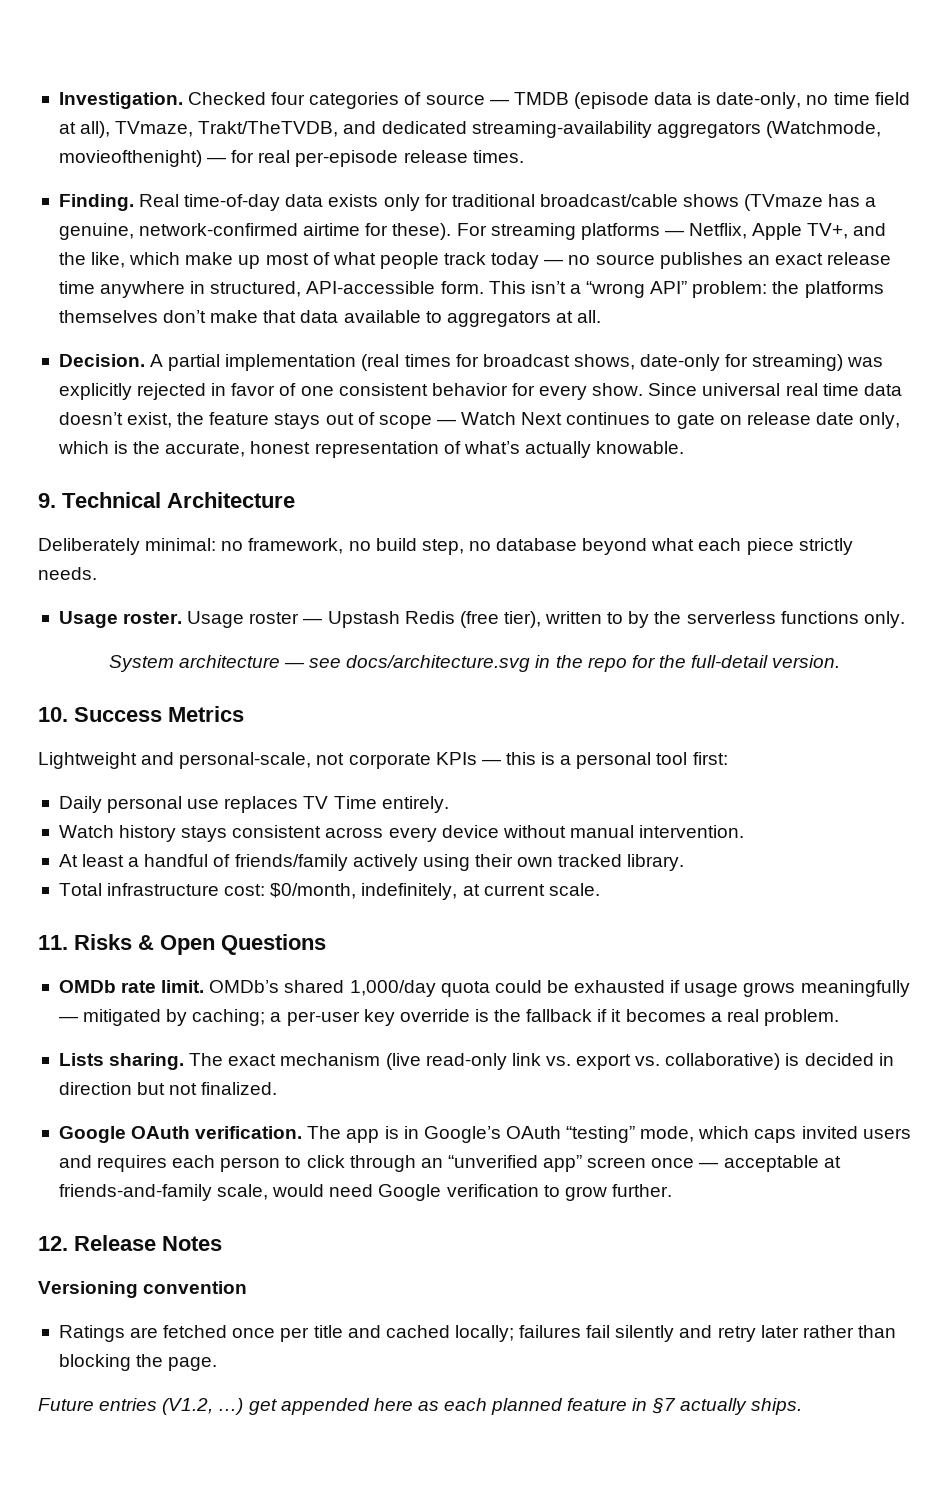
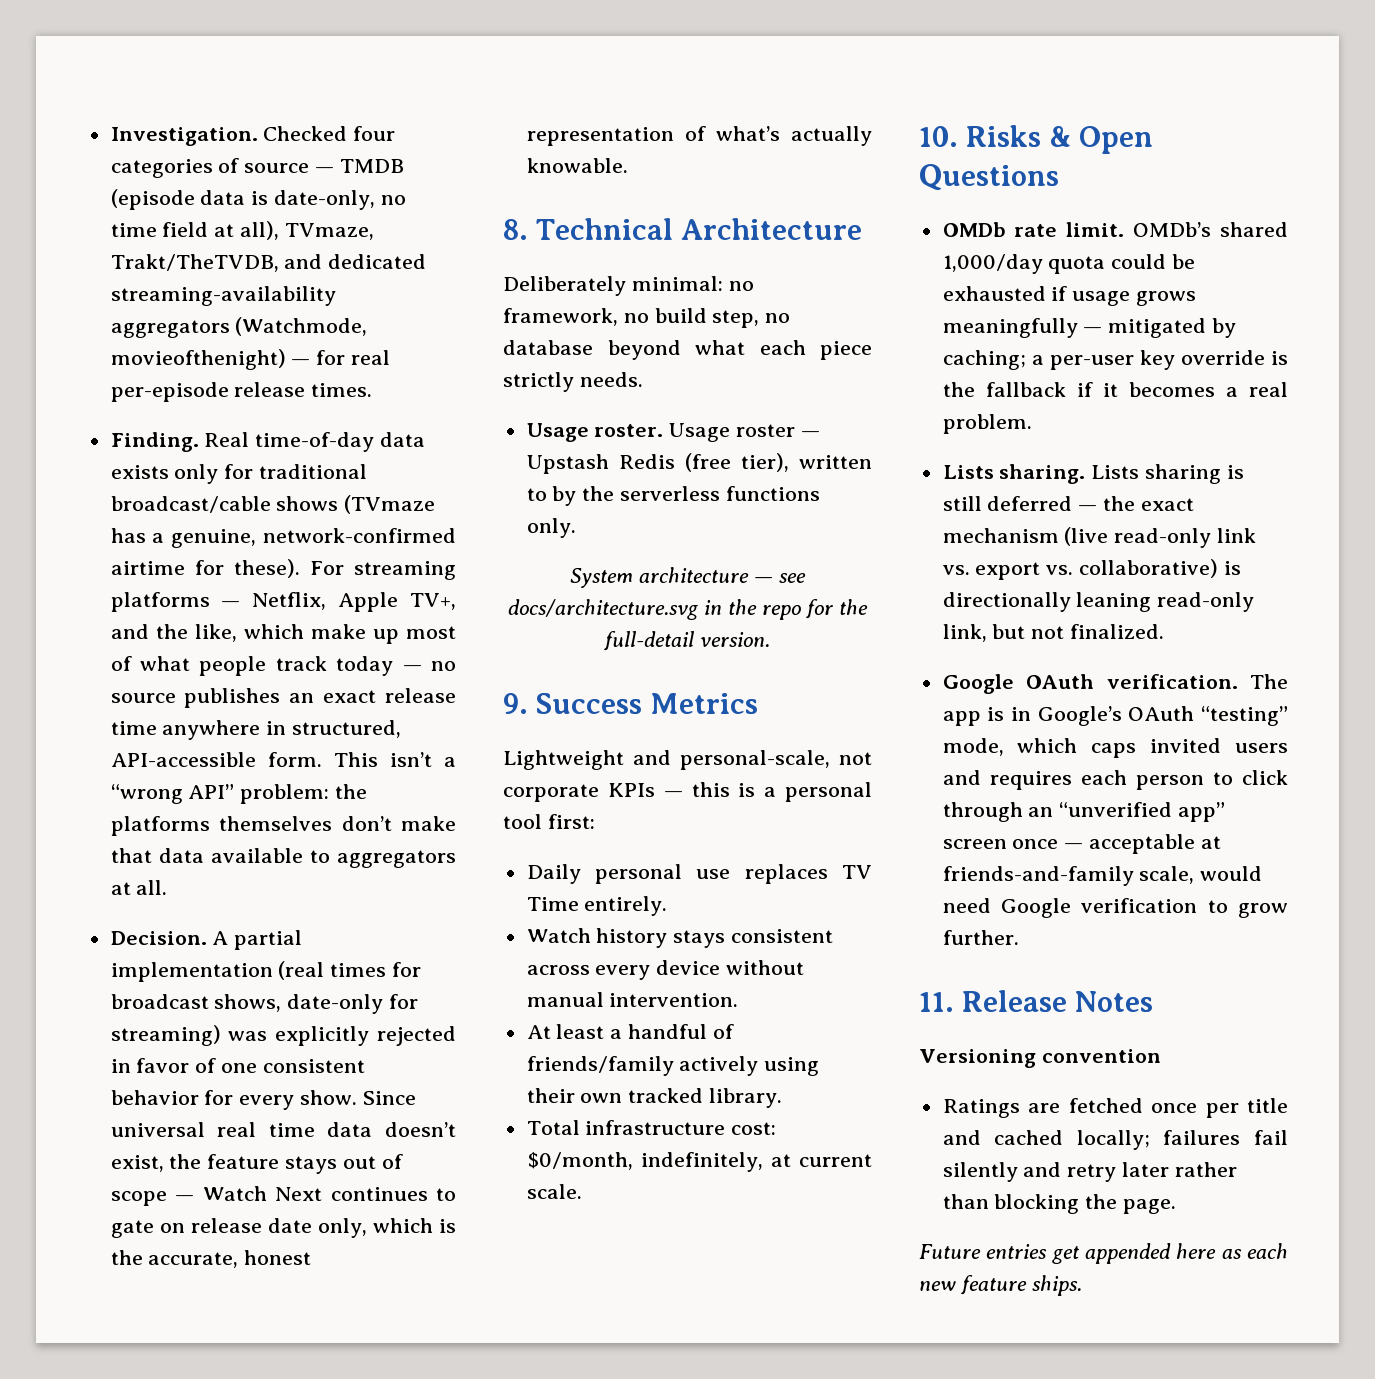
[38,493,56,508] 9. -> [503,219,528,240] 8.
[38,707,68,722] 10. -> [503,693,528,714] 9.
[38,935,68,950] 11. -> [919,126,958,147] 10.
[189,1053,224,1066] The -> [1091,464,1244,484] [942,496,1136,511] Lists sharing is still deferred — the
[804,1053,894,1066] [58,1082,132,1095] decided in direction -> [942,592,1255,612] [942,624,987,642] directionally leaning read-only link,
[38,1236,68,1251] 12. -> [919,992,954,1012] 11.
[162,1398,244,1415] (V1.2, …) -> (1048, 1251) none
[491,1398,747,1415] planned feature in §7 actually -> [919,1275,1027,1295] new feature

